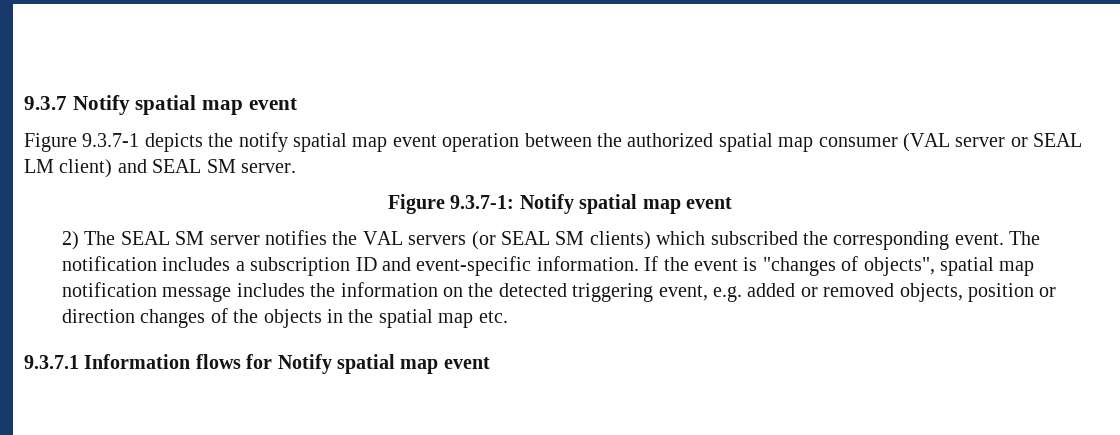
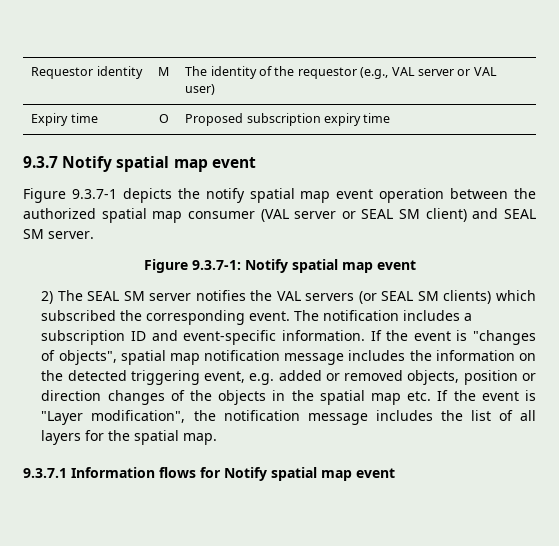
(24, 103) none -> [31,66,143,79] [158,67,169,76] [185,66,497,79] [185,84,216,95] [31,113,98,126] [158,114,169,123] [185,113,391,126] Requestor identity | M | The identity of the requestor (e.g., VAL server or VAL user) // Expiry time | O | Proposed subscription expiry time //
[24,159,54,173] LM -> [399,209,421,219] SM
(508, 317) none -> [437,390,537,401] [41,410,537,425] [41,430,218,445] If the event is "Layer modification", the notification message includes the list of all layers for the spatial map.

